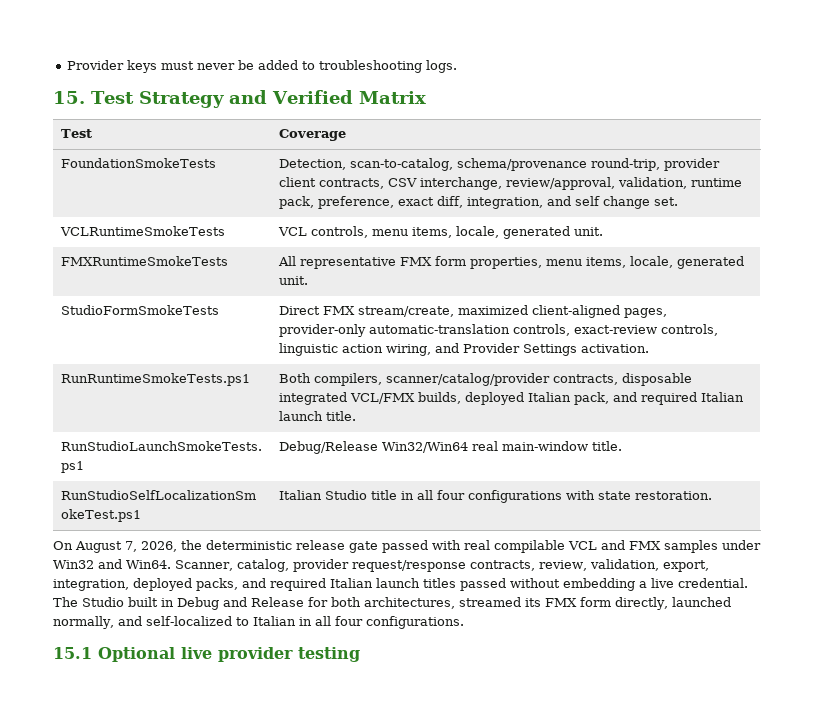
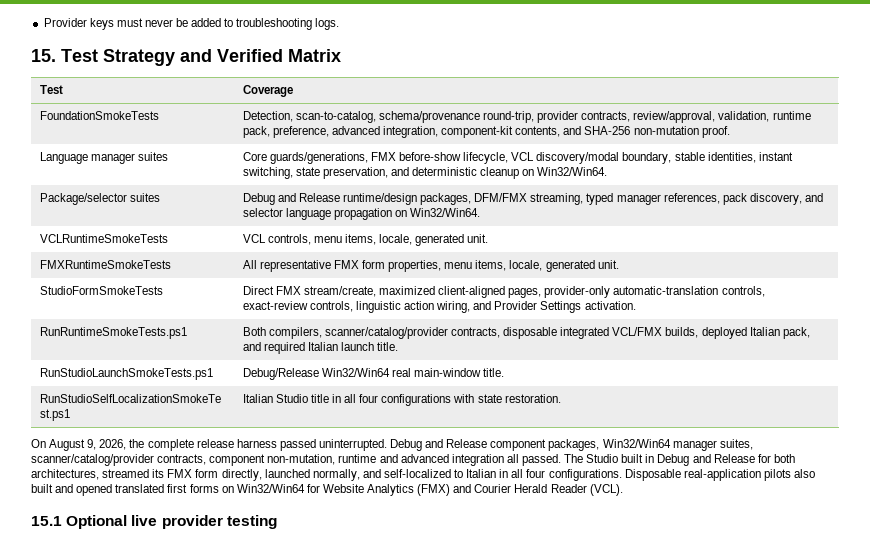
[279,177,503,190] client contracts, CSV interchange, -> [581,111,631,122] contracts,
[398,196,679,209] exact diff, integration, and self change set. -> [331,126,730,138] [39,152,168,164] [242,152,793,164] [242,167,608,179] [39,193,160,205] [242,193,823,205] [242,208,481,220] advanced integration, component-kit contents, and SHA-256 non-mutation proof. // Language manager suites | Core guards/generations, FMX before-show lifecycle, VCL discovery/modal boundary, stable identities, instant switching, state preservation, and deterministic cleanup on Win32/Win64. // Package/selector suites | Debug and Release runtime/design packages, DFM/FMX streaming, typed manager references, pack discovery, and selector language propagation on Win32/Win64.
[125,541,137,552] 7, -> [87,439,97,450] 9,
[206,540,761,553] [53,559,709,572] [53,578,748,591] deterministic release gate passed with real compilable VCL and FMX samples under Win32 and Win64. Scanner, catalog, provider request/response contracts, review, validation, export, integration, deployed packs, and required Italian launch titles passed without embedding a live credential. -> [147,439,753,451] [31,454,561,466] complete release harness passed uninterrupted. Debug and Release component packages, Win32/Win64 manager suites, scanner/catalog/provider contracts, component non-mutation, runtime and advanced integration all passed.
(464, 622) none -> [624,469,815,481] [31,484,623,496] Disposable real-application pilots also built and opened translated first forms on Win32/Win64 for Website Analytics (FMX) and Courier Herald Reader (VCL).

